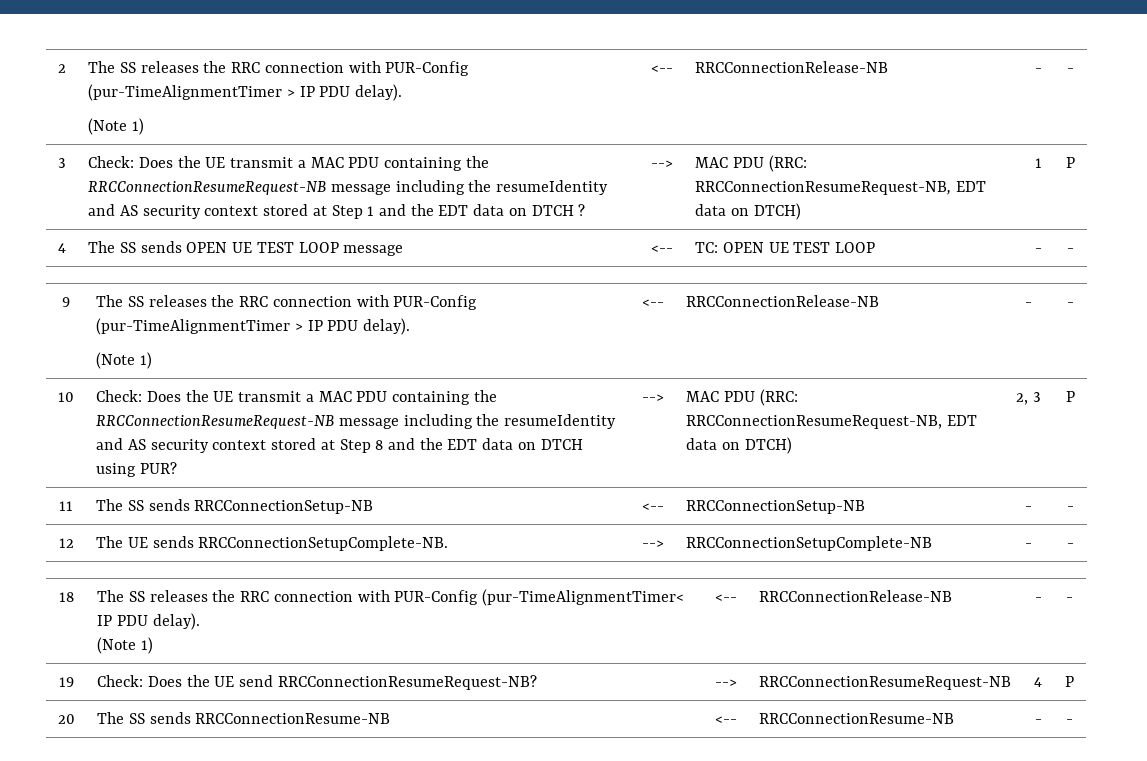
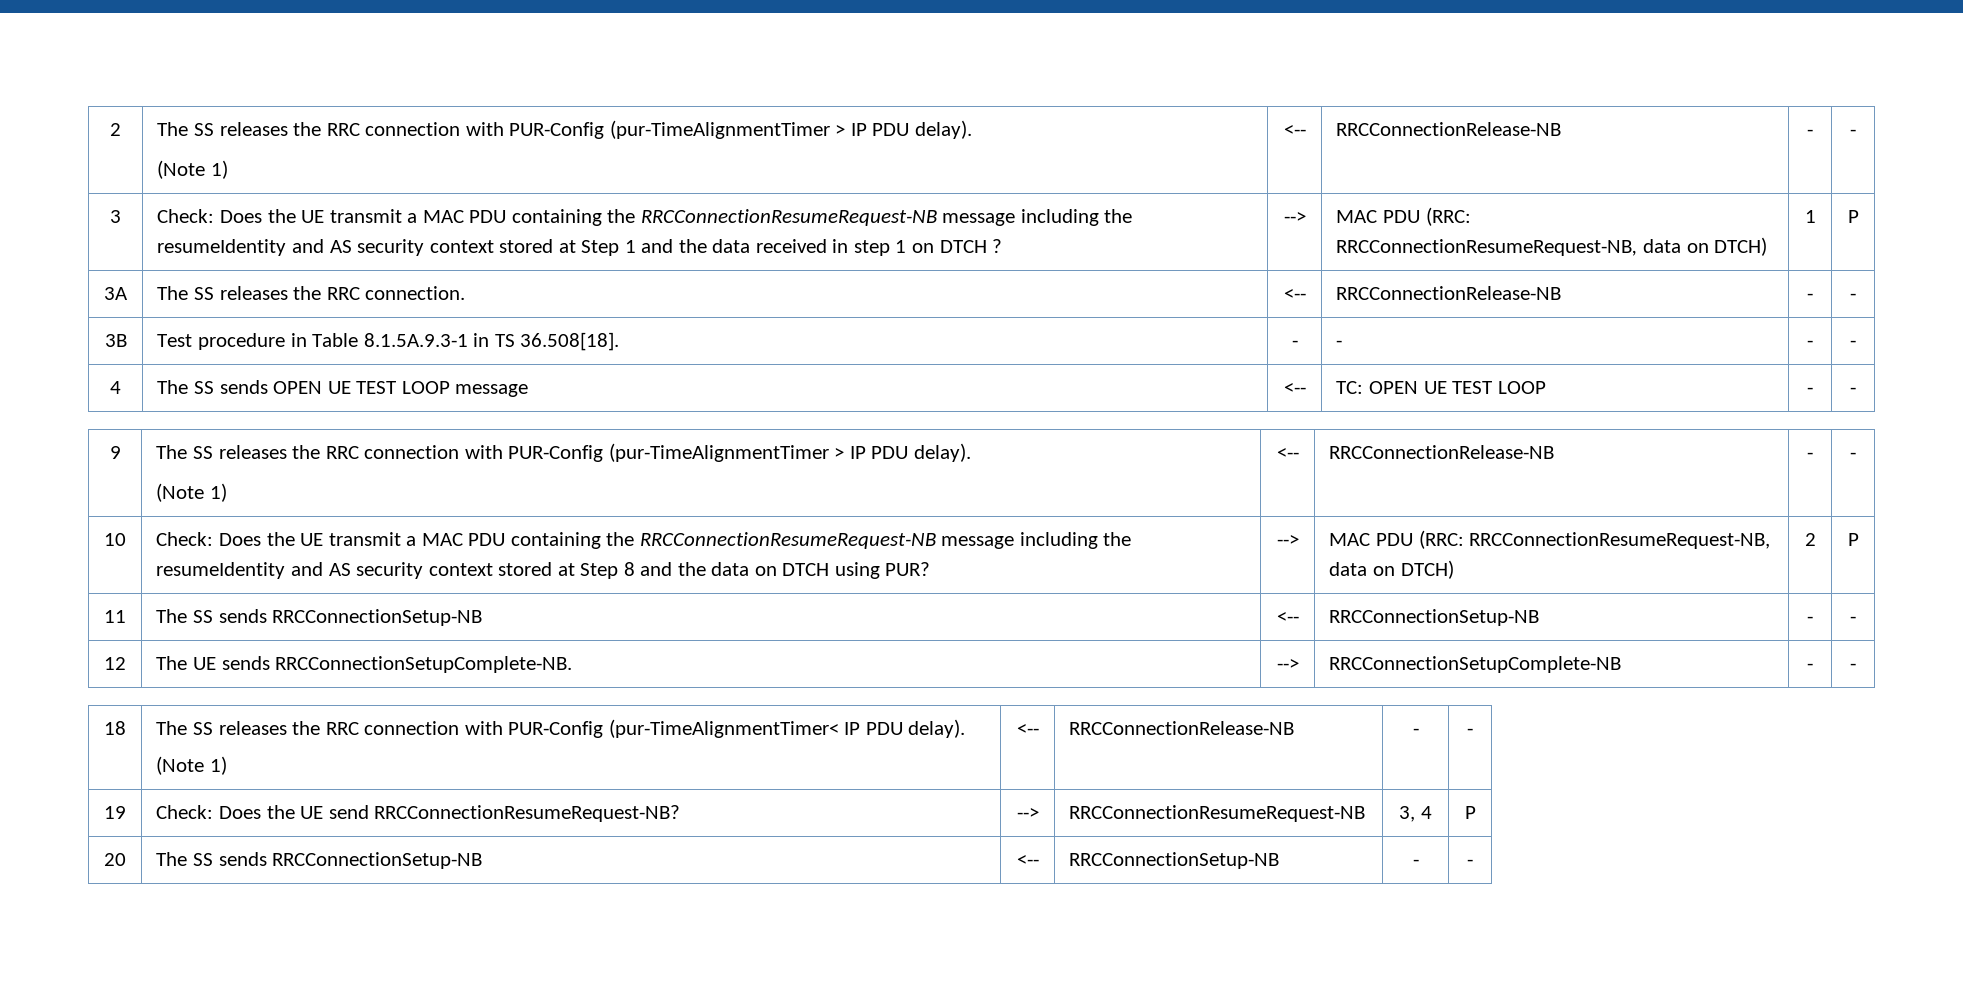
[438,204,505,216] EDT data -> [712,239,907,256] data received in step 1
[955,181,986,192] EDT -> (1638, 247) none
(1075, 162) none -> [104,287,128,300] [157,286,466,300] [1283,289,1306,300] [1336,286,1562,300] [1807,293,1813,300] [1850,293,1856,300] [104,334,127,347] [157,332,620,351] [1291,340,1298,347] [1336,340,1343,347] [1807,340,1813,347] [1850,340,1856,347] // 3A | The SS releases the RRC connection. | <-- | RRCConnectionRelease-NB | - | - // 3B | Test procedure in Table 8.1.5A.9.3-1 in TS 36.508[18]. | - | - | - | -
[447,439,478,450] EDT -> (706, 569) none
[946,415,977,426] [686,437,792,454] [1016,392,1041,405] EDT data on DTCH) | 2, 3 -> [1329,560,1454,579] [1804,533,1816,546] data on DTCH) | 2
(1012, 683) none -> [1399,806,1416,822] 3,
[195,713,391,724] [714,716,737,724] [759,713,955,724] RRCConnectionResume-NB | <-- | RRCConnectionResume-NB -> [272,852,483,869] [1016,855,1039,866] [1069,852,1280,869] RRCConnectionSetup-NB | <-- | RRCConnectionSetup-NB

